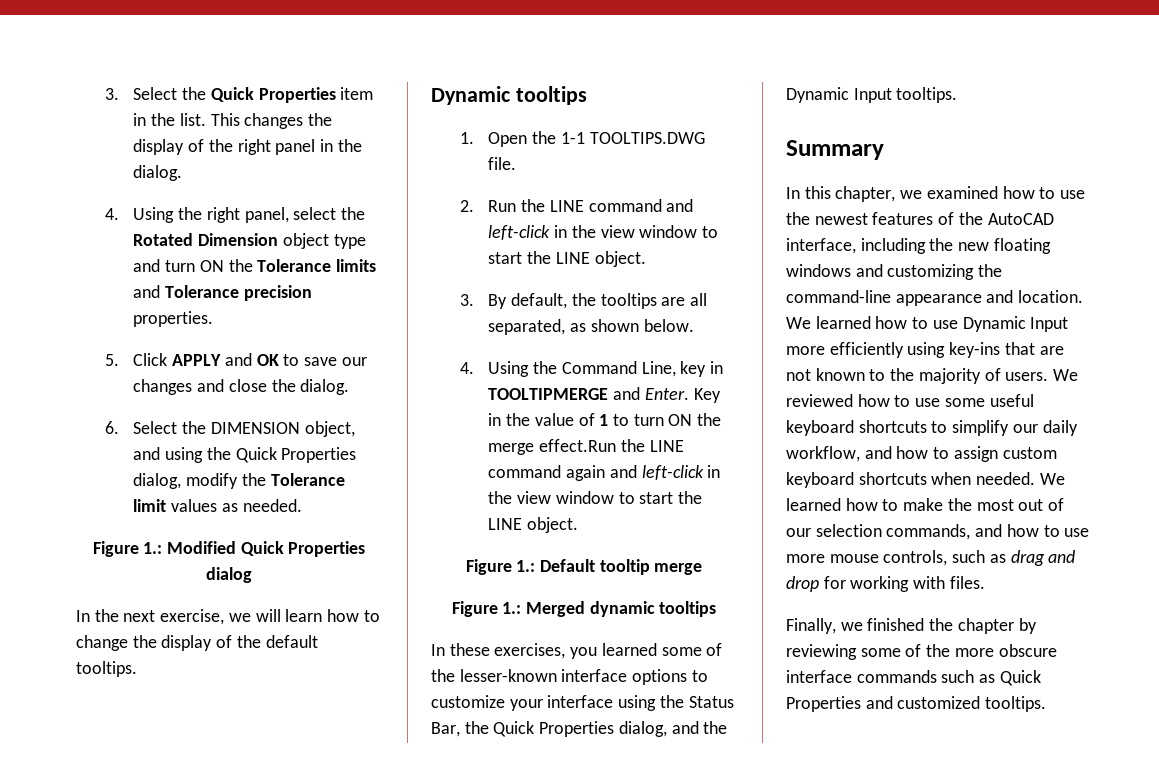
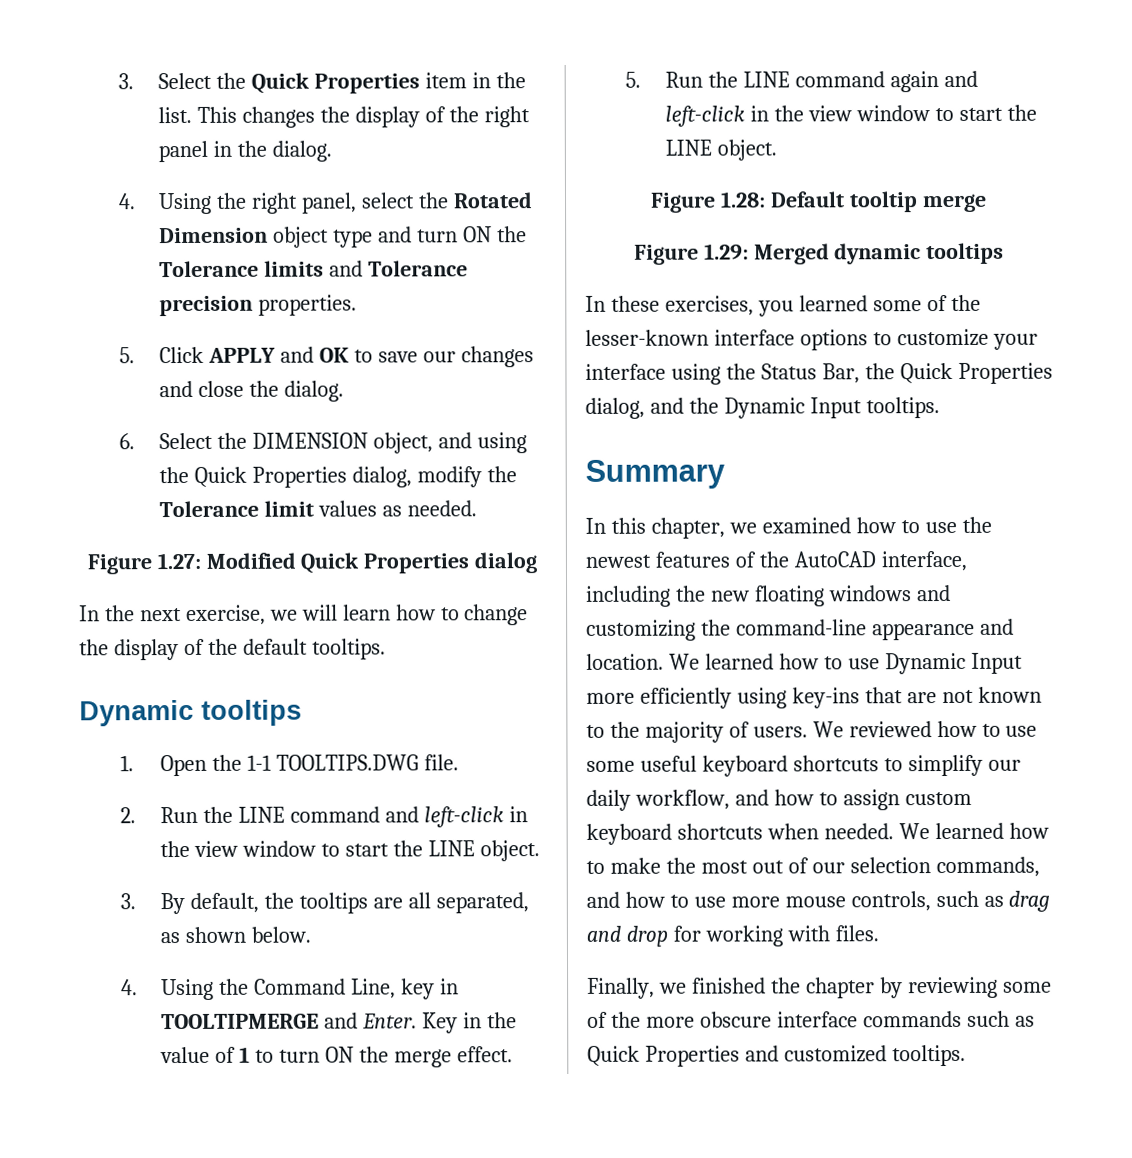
[143,542,163,554] 1.: -> [156,552,201,570] 1.27:
[539,439,617,452] effect.Run -> [456,1046,513,1063] [624,71,704,88] effect. // 5. Run
[516,560,536,572] 1.: -> [720,191,767,208] 1.28:
[502,602,522,614] 1.: -> [703,243,749,260] 1.29:

